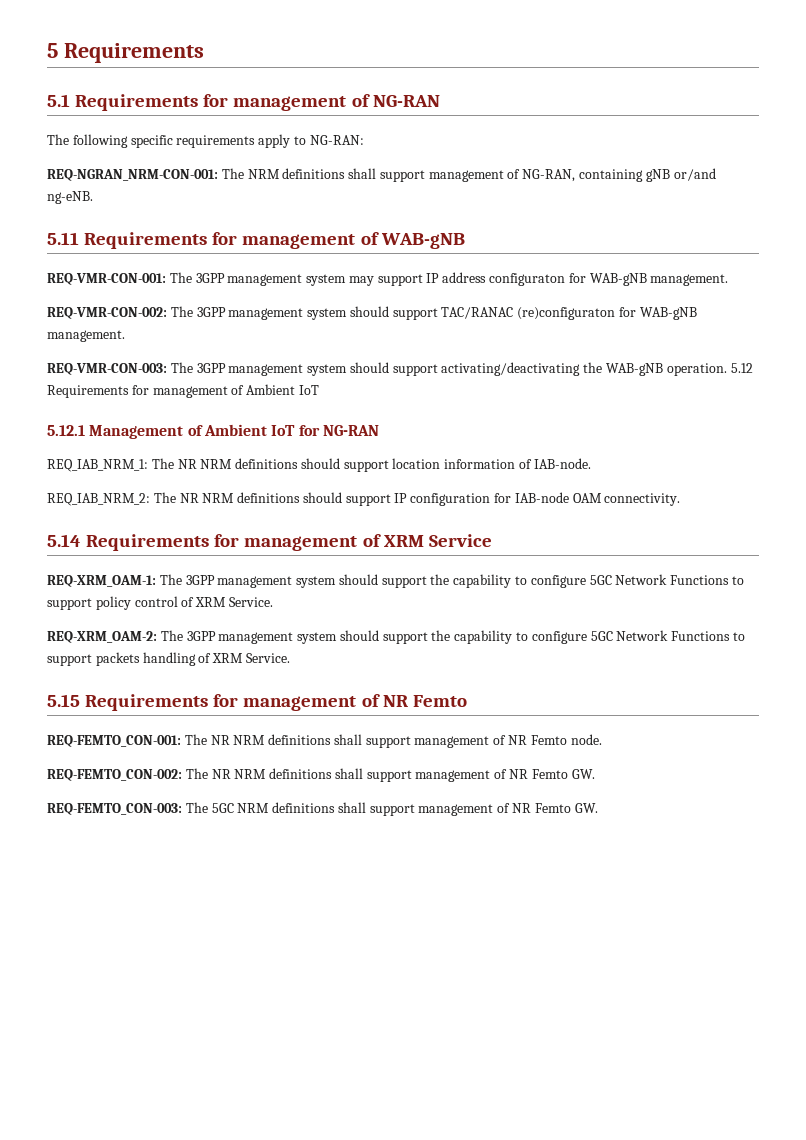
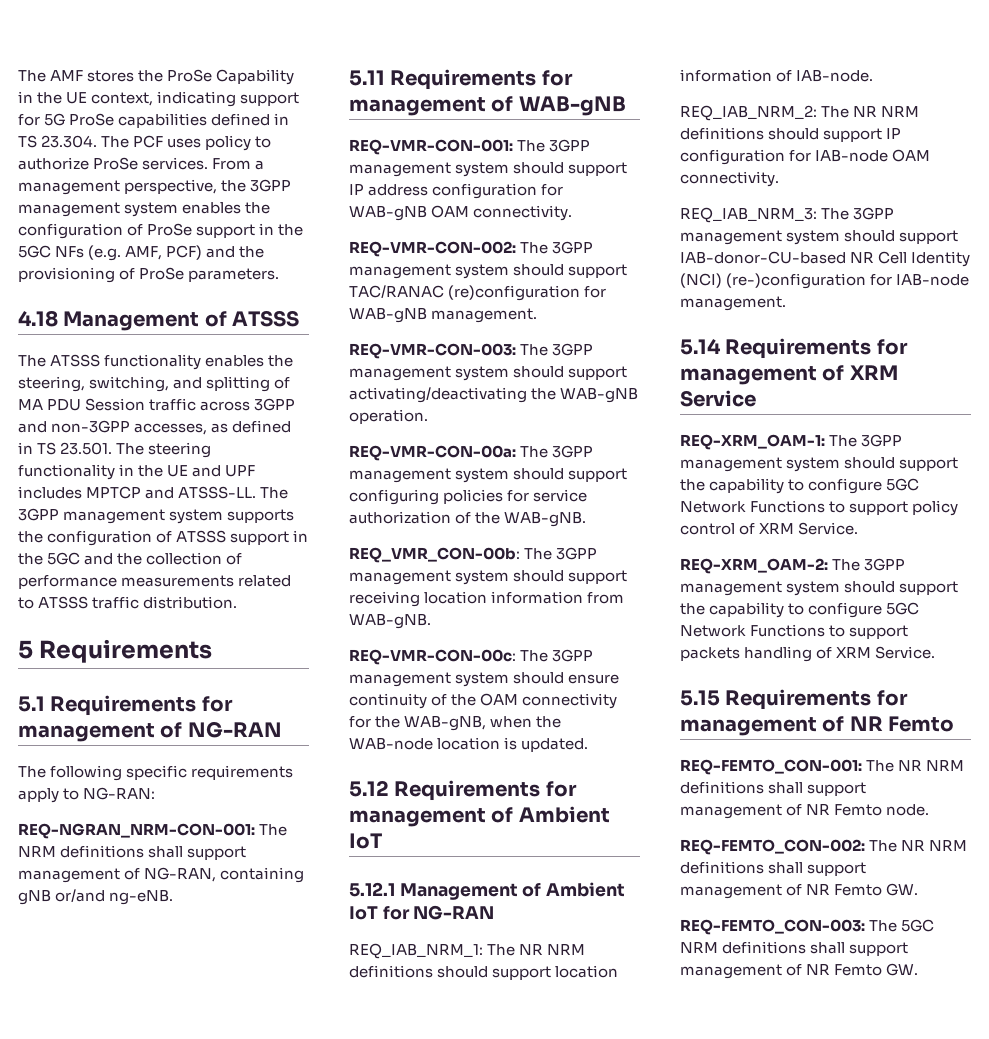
(47, 50) none -> [18,69,295,85] [18,91,300,107] [18,113,290,128] [18,135,272,151] [18,157,265,170] [18,179,292,195] [18,202,271,217] [18,223,304,239] [18,245,265,261] [18,267,280,283] [18,310,300,331] [18,354,294,370] [18,376,291,392] [18,398,296,411] [18,420,292,435] [18,442,212,458] [18,464,256,480] [18,486,289,499] [18,508,295,524] [18,530,309,546] [18,552,243,565] [18,575,292,589] [18,596,238,609] The AMF stores the ProSe Capability in the UE context, indicating support for 5G ProSe capabilities defined in TS 23.304. The PCF uses policy to authorize ProSe services. From a management perspective, the 3GPP management system enables the configuration of ProSe support in the 5GC NFs (e.g. AMF, PCF) and the provisioning of ProSe parameters. // 4.18 Management of ATSSS // The ATSSS functionality enables the steering, switching, and splitting of MA PDU Session traffic across 3GPP and non-3GPP accesses, as defined in TS 23.501. The steering functionality in the UE and UPF includes MPTCP and ATSSS-LL. The 3GPP management system supports the configuration of ATSSS support in the 5GC and the collection of performance measurements related to ATSSS traffic distribution. //
[348,276,374,286] may -> [513,162,565,174] should
[489,273,729,286] configuraton for WAB-gNB management. -> [432,183,564,199] [349,205,573,221] configuration for WAB-gNB OAM connectivity.
[517,307,616,320] (re)configuraton -> [448,285,581,301] (re)configuration
(727, 369) none -> [349,445,594,461] [349,468,628,483] [349,489,588,505] [349,511,587,527] [349,547,598,563] [349,570,628,585] [349,591,625,607] [349,614,431,629] [349,649,594,665] [349,672,620,687] [349,693,618,709] [349,716,562,731] [349,737,589,752] // REQ-VMR-CON-00a: The 3GPP management system should support configuring policies for service authorization of the WAB-gNB. // REQ_VMR_CON-00b: The 3GPP management system should support receiving location information from WAB-gNB. // REQ-VMR-CON-00c: The 3GPP management system should ensure continuity of the OAM connectivity for the WAB-gNB, when the WAB-node location is updated. //
(681, 499) none -> [680,207,895,223] [680,230,959,245] [680,251,971,267] [680,273,970,289] [680,296,786,311] // REQ_IAB_NRM_3: The 3GPP management system should support IAB-donor-CU-based NR Cell Identity (NCI) (re-)configuration for IAB-node management.

